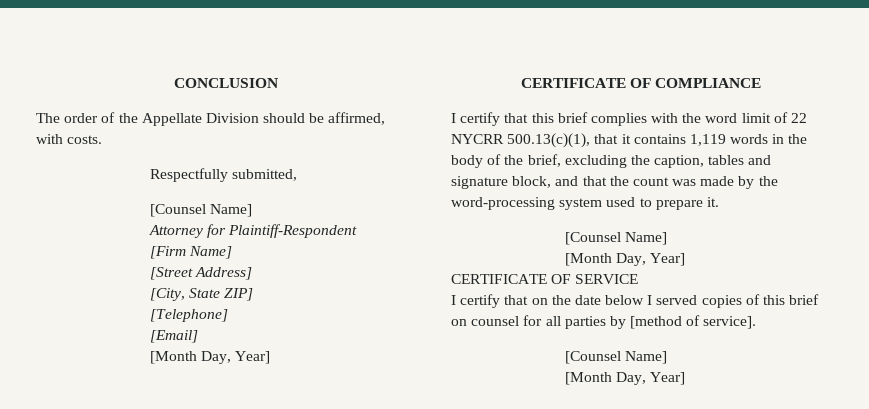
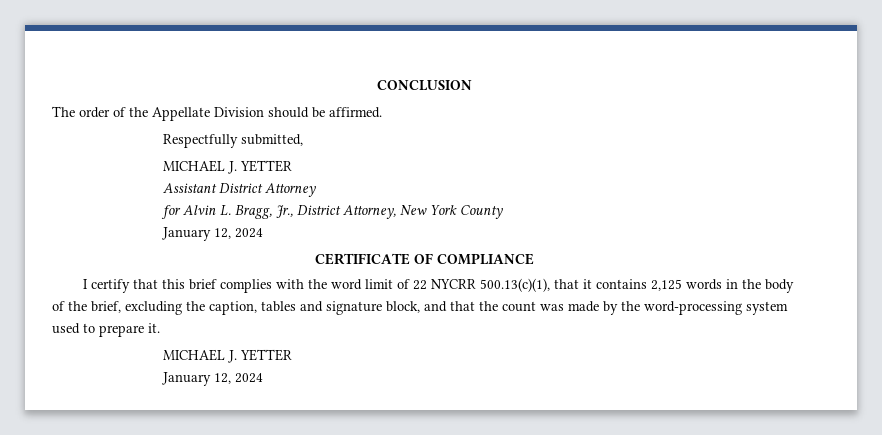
[328,112,386,125] [36,134,103,144] affirmed, with costs. -> [329,107,382,118] affirmed.
[150,204,253,217] [149,224,358,238] [150,246,233,259] [150,267,253,280] [150,288,254,301] [150,309,228,322] [150,330,198,343] [150,351,271,364] [Counsel Name] // Attorney for Plaintiff-Respondent // [Firm Name] // [Street Address] // [City, State ZIP] // [Telephone] // [Email] // [Month Day, Year] -> [162,160,292,174] [162,183,316,197] [160,205,503,219] [161,227,263,241] MICHAEL J. YETTER // Assistant District Attorney // for Alvin L. Bragg, Jr., District Attorney, New York County // January 12, 2024
[689,134,726,146] 1,119 -> [651,279,683,291] 2,125
[565,232,668,245] [565,253,686,266] [451,274,639,284] [451,294,820,308] [451,315,757,329] [565,351,668,364] [565,372,686,385] [Counsel Name] // [Month Day, Year] // CERTIFICATE OF SERVICE // I certify that on the date below I served copies of this brief on counsel for all parties by [method of service]. // [Counsel Name] // [Month Day, Year] -> [162,349,292,363] [161,372,263,386] MICHAEL J. YETTER // January 12, 2024

